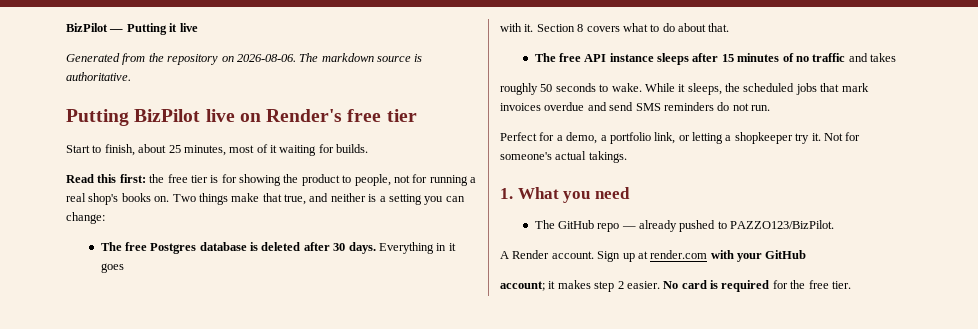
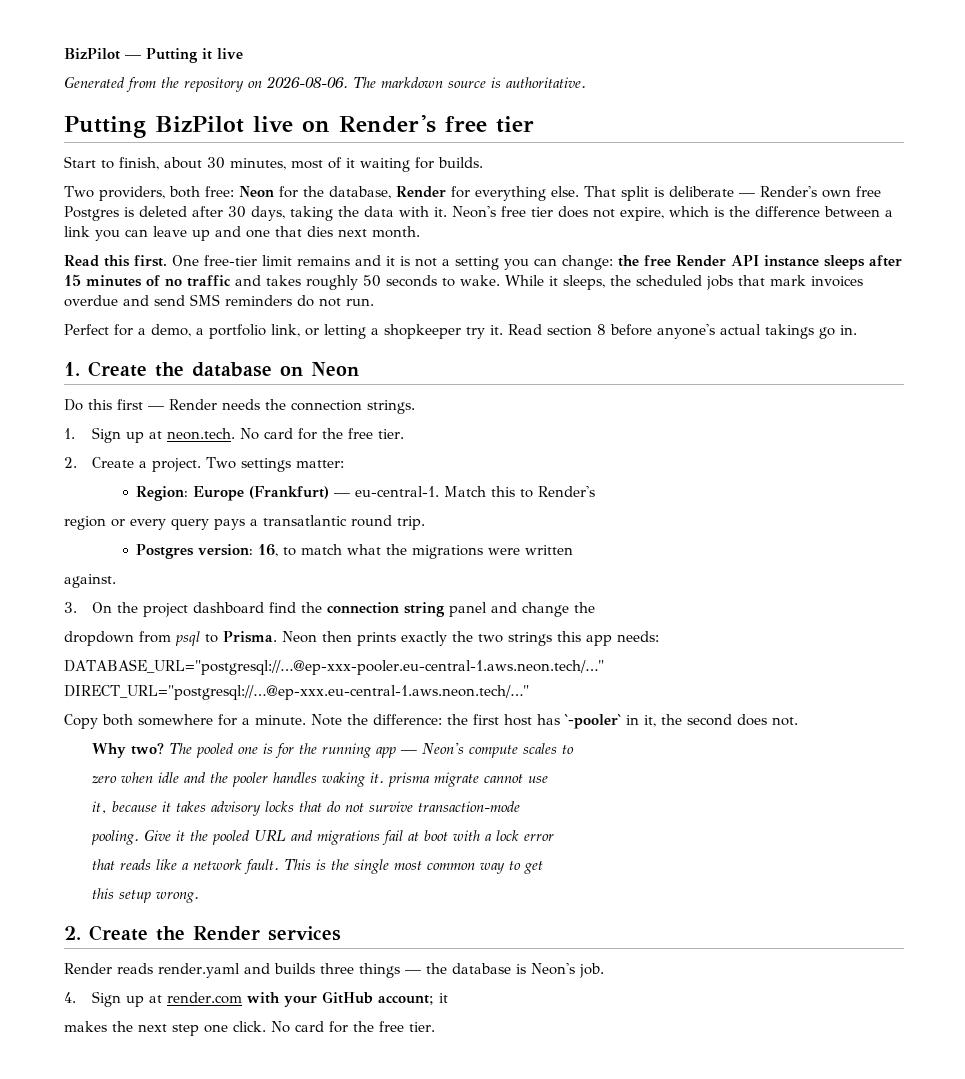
[168,145,181,153] 25 -> [207,157,225,169] 30
[66,174,476,186] [66,193,377,205] Read this first: the free tier is for showing the product to people, not for running a real shop's books on. Two things make that true, and neither is -> [64,186,881,201] [64,206,893,221] [64,226,420,241] [64,255,437,267] Two providers, both free: Neon for the database, Render for everything else. That split is deliberate — Render's own free Postgres is deleted after 30 days, taking the data with it. Neon's free tier does not expire, which is the difference between a link you can leave up and one that dies next month. // Read this first. One free-tier limit remains and it is not
[100,242,456,254] [100,263,124,273] [500,23,730,32] [534,53,581,62] // The free Postgres database is deleted after 30 days. Everything in it goes // with it. Section 8 covers what to do about that. // The free -> [618,255,726,267] the free Render
(897, 57) // -> (301, 280) none
[823,132,861,141] [500,151,627,163] [500,187,630,203] [534,220,835,232] [500,250,594,259] Not for someone's actual takings. // 1. What you need // The GitHub repo — already pushed to PAZZO123/BizPilot. // A Render account. -> [508,324,857,339] [64,361,359,377] [64,399,415,414] [64,427,404,443] [64,457,344,472] [136,486,596,501] [64,515,425,530] [136,544,574,559] [64,574,116,588] [64,602,595,617] [64,631,659,646] [64,659,604,675] [64,685,529,700] [64,714,798,729] [91,743,574,758] [91,772,548,787] [91,801,520,816] [90,830,554,845] [91,859,543,874] [91,888,199,903] [64,925,341,941] [64,963,604,978] [64,992,76,1003] Read section 8 before anyone's actual takings go in. // 1. Create the database on Neon // Do this first — Render needs the connection strings. // 1. Sign up at neon.tech. No card for the free tier. // 2. Create a project. Two settings matter: // Region: Europe (Frankfurt) — eu-central-1. Match this to Render's // region or every query pays a transatlantic round trip. // Postgres version: 16, to match what the migrations were written // against. // 3. On the project dashboard find the connection string panel and change the // dropdown from psql to Prisma. Neon then prints exactly the two strings this app needs: // DATABASE_URL="postgresql://…@ep-xxx-pooler.eu-central-1.aws.neon.tech/…" // DIRECT_URL="postgresql://…@ep-xxx.eu-central-1.aws.neon.tech/…" // Copy both somewhere for a minute. Note the difference: the first host has `-pooler` in it, the second does not. // Why two? The pooled one is for the running app — Neon's compute scales to // zero when idle and the pooler handles waking it. prisma migrate cannot use // it, because it takes advisory locks that do not survive transaction-mode // pooling. Give it the pooled URL and migrations fail at boot with a lock error // that reads like a network fault. This is the single most common way to get // this setup wrong. // 2. Create the Render services // Render reads render.yaml and builds three things — the database is Neon's job. // 4.
(807, 254) // -> (373, 997) none
[557,280,770,292] makes step 2 easier. No card is required -> [64,1021,324,1036] // makes the next step one click. No card

